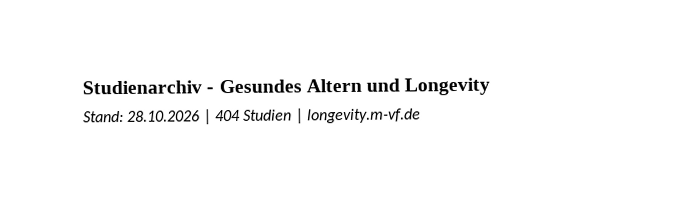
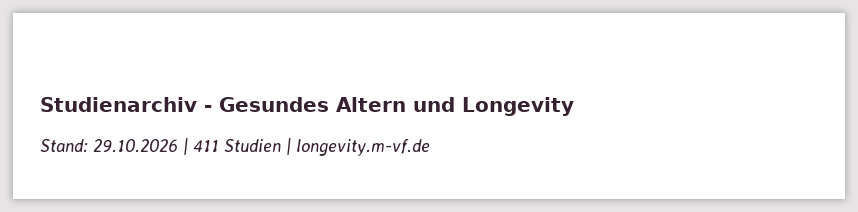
[127,109,241,125] 28.10.2026 | 404 -> [93,138,219,155] 29.10.2026 | 411

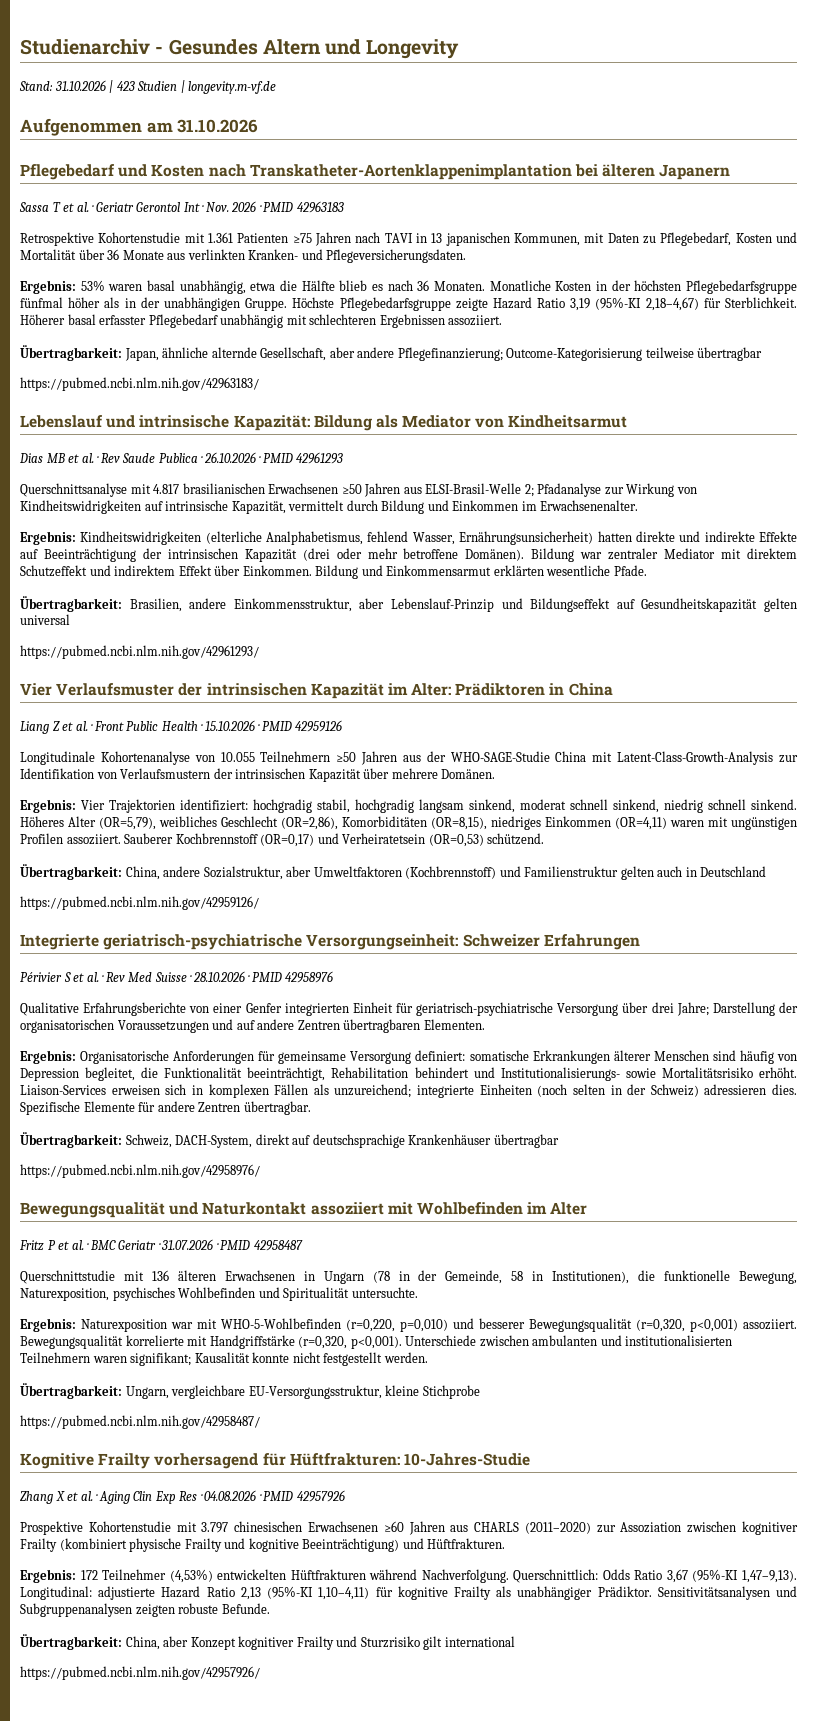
[93,138,219,155] 29.10.2026 | 411 -> [54,80,135,93] 31.10.2026 | 423
(430, 147) none -> [20,118,259,136] [20,164,731,180] [19,201,344,213] [20,232,798,246] [20,249,467,263] [20,280,797,294] [20,297,797,311] [20,314,503,328] [20,345,763,361] [20,377,259,391] [20,415,628,431] [19,452,344,464] [20,483,697,497] [20,500,639,514] [20,531,798,545] [20,548,797,562] [20,565,647,579] [20,596,798,612] [20,614,70,625] [20,645,259,659] [20,683,613,699] [20,720,343,734] [20,751,798,765] [20,768,496,782] [20,799,797,813] [20,816,797,830] [20,833,545,847] [20,864,767,880] [20,896,259,910] [20,934,640,950] [20,971,334,983] [20,1002,798,1016] [20,1019,485,1033] [20,1050,798,1064] [20,1067,797,1081] [20,1084,797,1098] [20,1101,311,1115] [20,1132,559,1148] [20,1164,260,1178] [20,1202,588,1218] [19,1239,303,1251] [20,1270,797,1284] [20,1287,418,1301] [20,1318,797,1332] [20,1335,733,1349] [20,1352,428,1366] [20,1383,480,1399] [20,1415,260,1429] [20,1453,530,1469] [20,1490,345,1504] [20,1521,799,1535] [20,1538,506,1552] [20,1569,798,1583] [20,1586,797,1600] [20,1603,270,1617] [20,1634,515,1650] [20,1666,260,1680] // Aufgenommen am 31.10.2026 // Pflegebedarf und Kosten nach Transkatheter-Aortenklappenimplantation bei älteren Japanern // Sassa T et al. · Geriatr Gerontol Int · Nov. 2026 · PMID 42963183 // Retrospektive Kohortenstudie mit 1.361 Patienten ≥75 Jahren nach TAVI in 13 japanischen Kommunen, mit Daten zu Pflegebedarf, Kosten und Mortalität über 36 Monate aus verlinkten Kranken- und Pflegeversicherungsdaten. // Ergebnis: 53% waren basal unabhängig, etwa die Hälfte blieb es nach 36 Monaten. Monatliche Kosten in der höchsten Pflegebedarfsgruppe fünfmal höher als in der unabhängigen Gruppe. Höchste Pflegebedarfsgruppe zeigte Hazard Ratio 3,19 (95%-KI 2,18–4,67) für Sterblichkeit. Höherer basal erfasster Pflegebedarf unabhängig mit schlechteren Ergebnissen assoziiert. // Übertragbarkeit: Japan, ähnliche alternde Gesellschaft, aber andere Pflegefinanzierung; Outcome-Kategorisierung teilweise übertragbar // https://pubmed.ncbi.nlm.nih.gov/42963183/ // Lebenslauf und intrinsische Kapazität: Bildung als Mediator von Kindheitsarmut // Dias MB et al. · Rev Saude Publica · 26.10.2026 · PMID 42961293 // Querschnittsanalyse mit 4.817 brasilianischen Erwachsenen ≥50 Jahren aus ELSI-Brasil-Welle 2; Pfadanalyse zur Wirkung von Kindheitswidrigkeiten auf intrinsische Kapazität, vermittelt durch Bildung und Einkommen im Erwachsenenalter. // Ergebnis: Kindheitswidrigkeiten (elterliche Analphabetismus, fehlend Wasser, Ernährungsunsicherheit) hatten direkte und indirekte Effekte auf Beeinträchtigung der intrinsischen Kapazität (drei oder mehr betroffene Domänen). Bildung war zentraler Mediator mit direktem Schutzeffekt und indirektem Effekt über Einkommen. Bildung und Einkommensarmut erklärten wesentliche Pfade. // Übertragbarkeit: Brasilien, andere Einkommensstruktur, aber Lebenslauf-Prinzip und Bildungseffekt auf Gesundheitskapazität gelten universal // https://pubmed.ncbi.nlm.nih.gov/42961293/ // Vier Verlaufsmuster der intrinsischen Kapazität im Alter: Prädiktoren in China // Liang Z et al. · Front Public Health · 15.10.2026 · PMID 42959126 // Longitudinale Kohortenanalyse von 10.055 Teilnehmern ≥50 Jahren aus der WHO-SAGE-Studie China mit Latent-Class-Growth-Analysis zur Identifikation von Verlaufsmustern der intrinsischen Kapazität über mehrere Domänen. // Ergebnis: Vier Trajektorien identifiziert: hochgradig stabil, hochgradig langsam sinkend, moderat schnell sinkend, niedrig schnell sinkend. Höheres Alter (OR=5,79), weibliches Geschlecht (OR=2,86), Komorbiditäten (OR=8,15), niedriges Einkommen (OR=4,11) waren mit ungünstigen Profilen assoziiert. Sauberer Kochbrennstoff (OR=0,17) und Verheiratetsein (OR=0,53) schützend. // Übertragbarkeit: China, andere Sozialstruktur, aber Umweltfaktoren (Kochbrennstoff) und Familienstruktur gelten auch in Deutschland // https://pubmed.ncbi.nlm.nih.gov/42959126/ // Integrierte geriatrisch-psychiatrische Versorgungseinheit: Schweizer Erfahrungen // Périvier S et al. · Rev Med Suisse · 28.10.2026 · PMID 42958976 // Qualitative Erfahrungsberichte von einer Genfer integrierten Einheit für geriatrisch-psychiatrische Versorgung über drei Jahre; Darstellung der organisatorischen Voraussetzungen und auf andere Zentren übertragbaren Elementen. // Ergebnis: Organisatorische Anforderungen für gemeinsame Versorgung definiert: somatische Erkrankungen älterer Menschen sind häufig von Depression begleitet, die Funktionalität beeinträchtigt, Rehabilitation behindert und Institutionalisierungs- sowie Mortalitätsrisiko erhöht. Liaison-Services erweisen sich in komplexen Fällen als unzureichend; integrierte Einheiten (noch selten in der Schweiz) adressieren dies. Spezifische Elemente für andere Zentren übertragbar. // Übertragbarkeit: Schweiz, DACH-System, direkt auf deutschsprachige Krankenhäuser übertragbar // https://pubmed.ncbi.nlm.nih.gov/42958976/ // Bewegungsqualität und Naturkontakt assoziiert mit Wohlbefinden im Alter // Fritz P et al. · BMC Geriatr · 31.07.2026 · PMID 42958487 // Querschnittstudie mit 136 älteren Erwachsenen in Ungarn (78 in der Gemeinde, 58 in Institutionen), die funktionelle Bewegung, Naturexposition, psychisches Wohlbefinden und Spiritualität untersuchte. // Ergebnis: Naturexposition war mit WHO-5-Wohlbefinden (r=0,220, p=0,010) und besserer Bewegungsqualität (r=0,320, p<0,001) assoziiert. Bewegungsqualität korrelierte mit Handgriffstärke (r=0,320, p<0,001). Unterschiede zwischen ambulanten und institutionalisierten Teilnehmern waren signifikant; Kausalität konnte nicht festgestellt werden. // Übertragbarkeit: Ungarn, vergleichbare EU-Versorgungsstruktur, kleine Stichprobe // https://pubmed.ncbi.nlm.nih.gov/42958487/ // Kognitive Frailty vorhersagend für Hüftfrakturen: 10-Jahres-Studie // Zhang X et al. · Aging Clin Exp Res · 04.08.2026 · PMID 42957926 // Prospektive Kohortenstudie mit 3.797 chinesischen Erwachsenen ≥60 Jahren aus CHARLS (2011–2020) zur Assoziation zwischen kognitiver Frailty (kombiniert physische Frailty und kognitive Beeinträchtigung) und Hüftfrakturen. // Ergebnis: 172 Teilnehmer (4,53%) entwickelten Hüftfrakturen während Nachverfolgung. Querschnittlich: Odds Ratio 3,67 (95%-KI 1,47–9,13). Longitudinal: adjustierte Hazard Ratio 2,13 (95%-KI 1,10–4,11) für kognitive Frailty als unabhängiger Prädiktor. Sensitivitätsanalysen und Subgruppenanalysen zeigten robuste Befunde. // Übertragbarkeit: China, aber Konzept kognitiver Frailty und Sturzrisiko gilt international // https://pubmed.ncbi.nlm.nih.gov/42957926/

